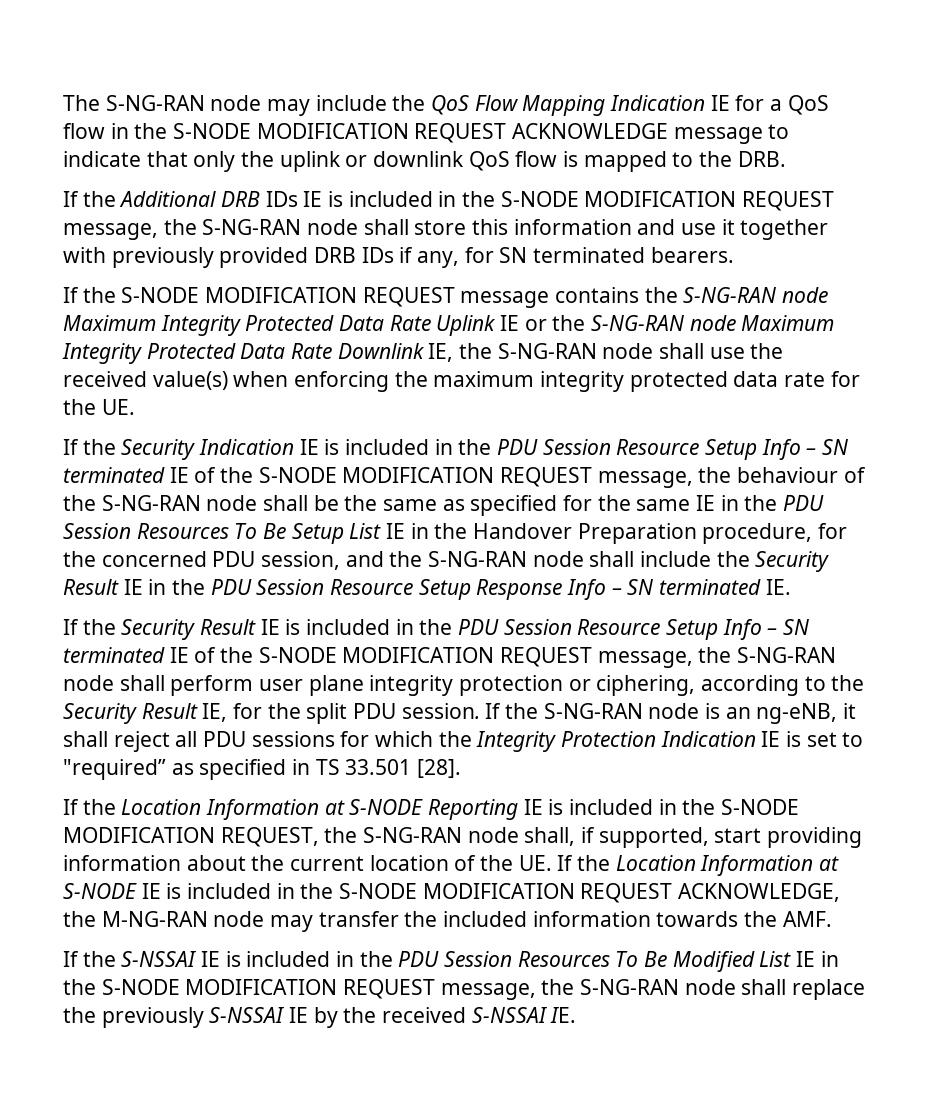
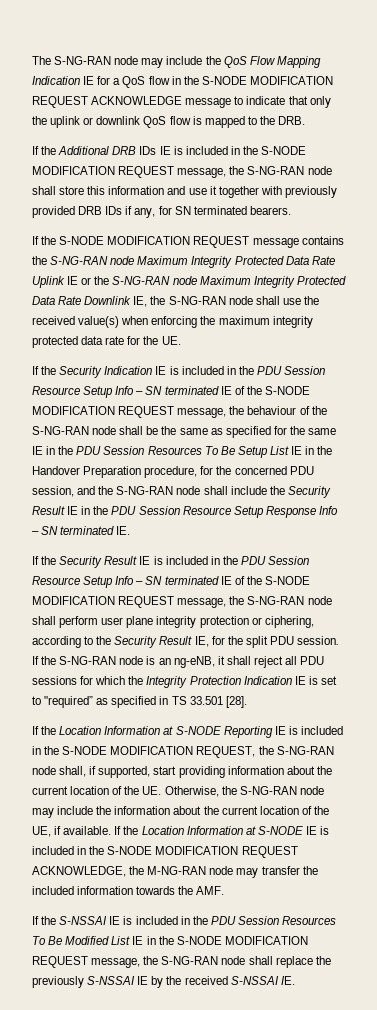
(552, 863) none -> [164,786,324,797] [32,806,329,818] [32,826,112,837] Otherwise, the S-NG-RAN node may include the information about the current location of the UE, if available.

